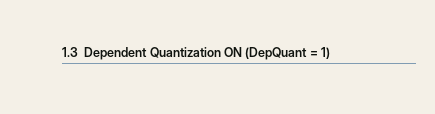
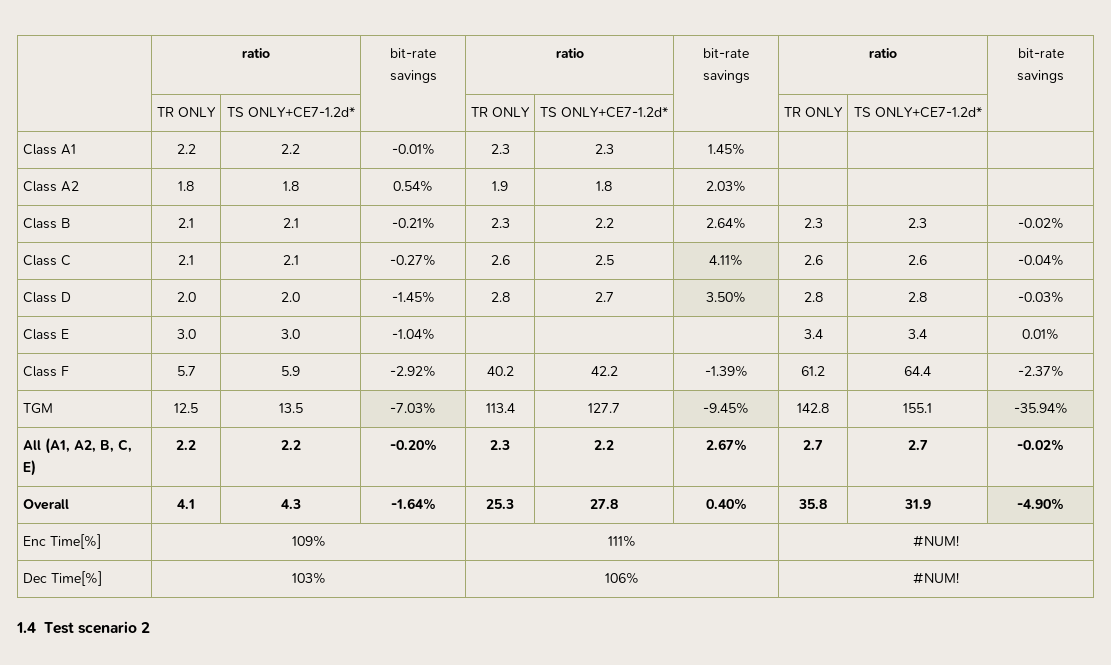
[62,47,331,60] 1.3 Dependent Quantization ON (DepQuant = 1) -> [242,48,270,58] [390,48,436,58] [389,70,437,83] [555,48,584,58] [703,48,749,58] [702,70,750,83] [869,48,897,58] [1017,48,1064,58] [1017,70,1064,83] [157,107,216,117] [226,107,355,118] [471,107,530,117] [540,107,668,118] [784,107,843,117] [853,107,982,118] [22,144,76,155] [176,144,196,154] [281,144,300,154] [391,143,435,155] [490,144,510,154] [594,144,614,154] [707,143,745,155] [22,181,79,192] [178,181,194,191] [282,181,299,191] [393,180,433,192] [492,181,508,191] [596,181,612,191] [706,180,746,192] [22,218,70,229] [178,218,194,228] [282,218,299,228] [391,217,435,229] [490,218,510,228] [594,218,614,228] [706,217,746,229] [803,218,823,228] [908,218,927,228] [1017,217,1064,229] [22,255,71,266] [178,255,194,265] [282,255,299,265] [390,254,436,266] [490,255,510,265] [594,255,614,265] [709,254,743,266] [803,255,823,265] [908,255,927,265] [1017,254,1064,266] [22,292,71,303] [176,292,196,302] [281,292,300,302] [391,291,435,303] [490,292,510,302] [594,292,614,302] [706,291,746,303] [803,292,823,302] [908,292,927,302] [1017,291,1064,303] [22,329,69,340] [176,329,196,339] [281,329,300,339] [391,328,435,340] [803,329,823,339] [908,329,927,339] [1022,328,1059,340] [22,366,69,377] [176,366,196,376] [281,366,300,376] [390,365,436,377] [486,366,514,376] [590,366,618,376] [704,365,748,377] [801,366,825,376] [904,366,931,376] [1017,365,1064,377] [22,403,53,414] [174,403,198,413] [278,403,303,413] [390,402,436,414] [485,403,515,413] [588,403,620,413] [703,402,749,414] [797,403,829,413] [903,403,932,413] [1013,402,1068,414] [22,438,132,454] [22,460,36,476] [176,440,196,450] [280,440,301,450] [389,439,437,451] [490,440,510,450] [594,440,614,450] [705,439,747,451] [803,440,823,450] [907,440,928,450] [1017,439,1064,451] [22,499,69,510] [177,499,195,509] [280,499,301,509] [390,498,436,510] [486,499,514,509] [590,499,618,509] [705,498,747,510] [798,499,827,509] [903,499,931,509] [1017,498,1064,510] [22,534,101,549] [291,535,326,547] [608,535,636,547] [913,535,959,547] [22,571,102,586] [291,572,326,584] [605,572,639,584] [913,572,959,584] [16,621,151,634] | ratio | bit-rate savings | ratio | bit-rate savings | ratio | bit-rate savings // | TR ONLY | TS ONLY+CE7-1.2d* | | TR ONLY | TS ONLY+CE7-1.2d* | | TR ONLY | TS ONLY+CE7-1.2d* | // Class A1 | 2.2 | 2.2 | -0.01% | 2.3 | 2.3 | 1.45% | | | // Class A2 | 1.8 | 1.8 | 0.54% | 1.9 | 1.8 | 2.03% | | | // Class B | 2.1 | 2.1 | -0.21% | 2.3 | 2.2 | 2.64% | 2.3 | 2.3 | -0.02% // Class C | 2.1 | 2.1 | -0.27% | 2.6 | 2.5 | 4.11% | 2.6 | 2.6 | -0.04% // Class D | 2.0 | 2.0 | -1.45% | 2.8 | 2.7 | 3.50% | 2.8 | 2.8 | -0.03% // Class E | 3.0 | 3.0 | -1.04% | | | | 3.4 | 3.4 | 0.01% // Class F | 5.7 | 5.9 | -2.92% | 40.2 | 42.2 | -1.39% | 61.2 | 64.4 | -2.37% // TGM | 12.5 | 13.5 | -7.03% | 113.4 | 127.7 | -9.45% | 142.8 | 155.1 | -35.94% // All (A1, A2, B, C, E) | 2.2 | 2.2 | -0.20% | 2.3 | 2.2 | 2.67% | 2.7 | 2.7 | -0.02% // Overall | 4.1 | 4.3 | -1.64% | 25.3 | 27.8 | 0.40% | 35.8 | 31.9 | -4.90% // Enc Time[%] | 109% | 111% | #NUM! // Dec Time[%] | 103% | 106% | #NUM! // 1.4 Test scenario 2

